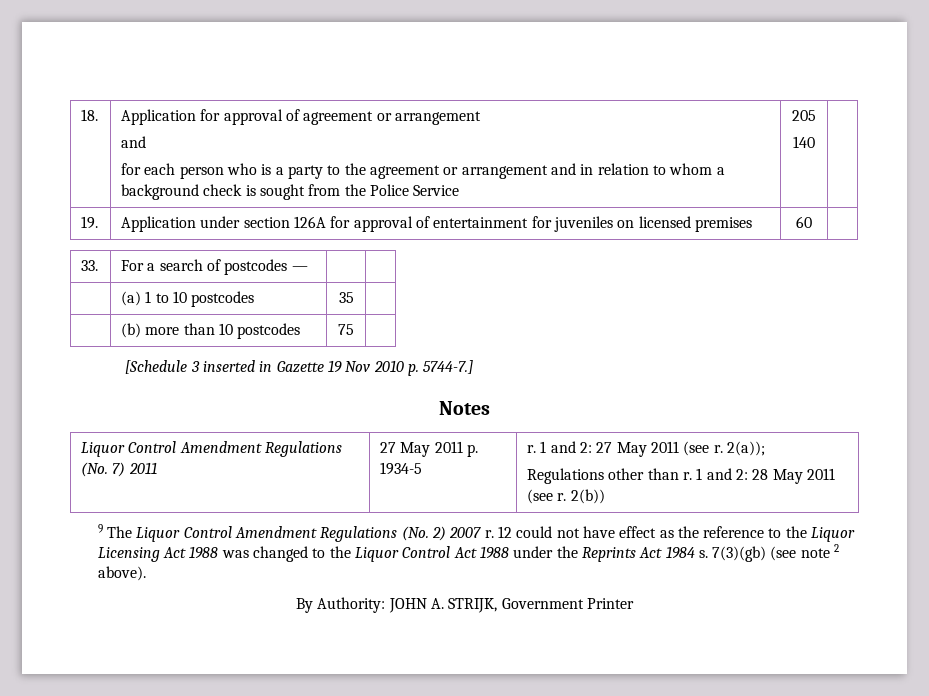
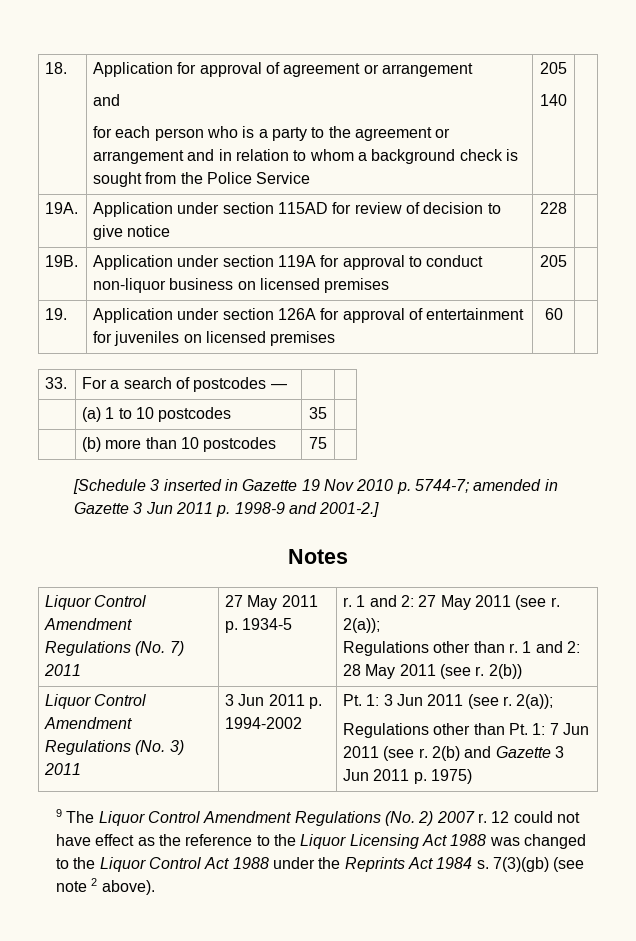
(815, 142) none -> [45,202,79,214] [93,202,501,217] [93,225,171,240] [540,202,567,214] [45,255,79,267] [93,255,484,270] [93,278,390,293] [540,255,567,267] // 19A. | Application under section 115AD for review of decision to give notice | 228 | // 19B. | Application under section 119A for approval to conduct non-liquor business on licensed premises | 205 |
[423,360,474,374] 5744-7.] -> [414,479,558,493] [74,502,380,517] 5744-7; amended in Gazette 3 Jun 2011 p. 1998-9 and 2001-2.]
(605, 496) none -> [45,694,147,709] [44,717,133,729] [45,740,184,755] [44,763,82,775] [225,694,322,709] [225,717,303,729] [343,694,554,709] [343,723,589,738] [343,746,564,761] [343,769,472,784] // Liquor Control Amendment Regulations (No. 3) 2011 | 3 Jun 2011 p. 1994-2002 | Pt. 1: 3 Jun 2011 (see r. 2(a)); // Regulations other than Pt. 1: 7 Jun 2011 (see r. 2(b) and Gazette 3 Jun 2011 p. 1975)
[296,597,634,613] // By Authority: JOHN A. STRIJK, Government Printer -> (155, 887) none

